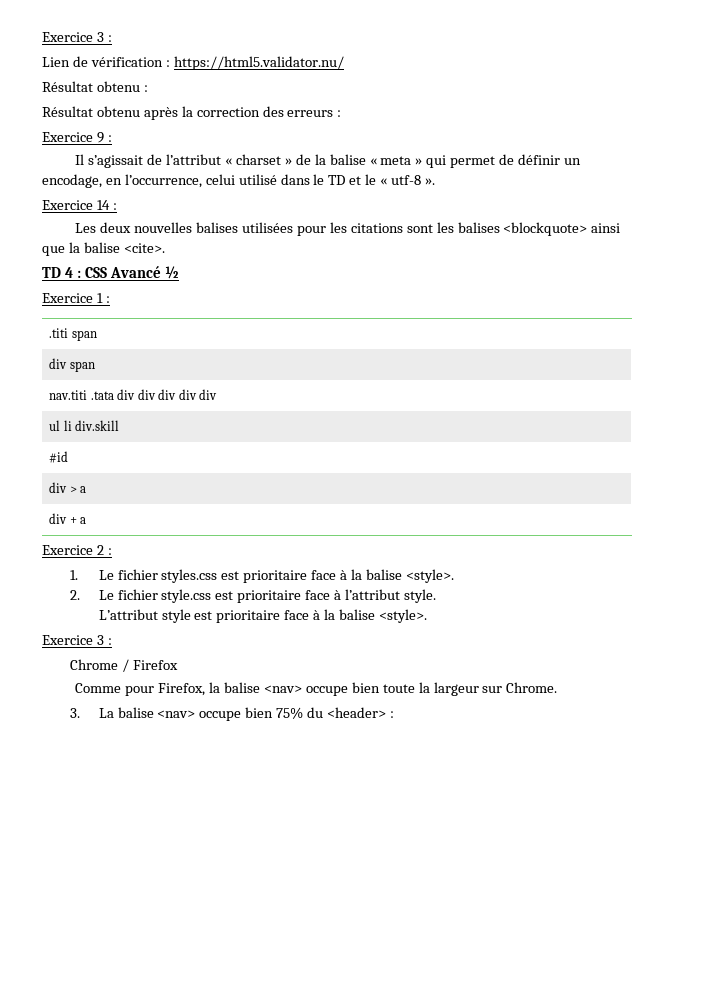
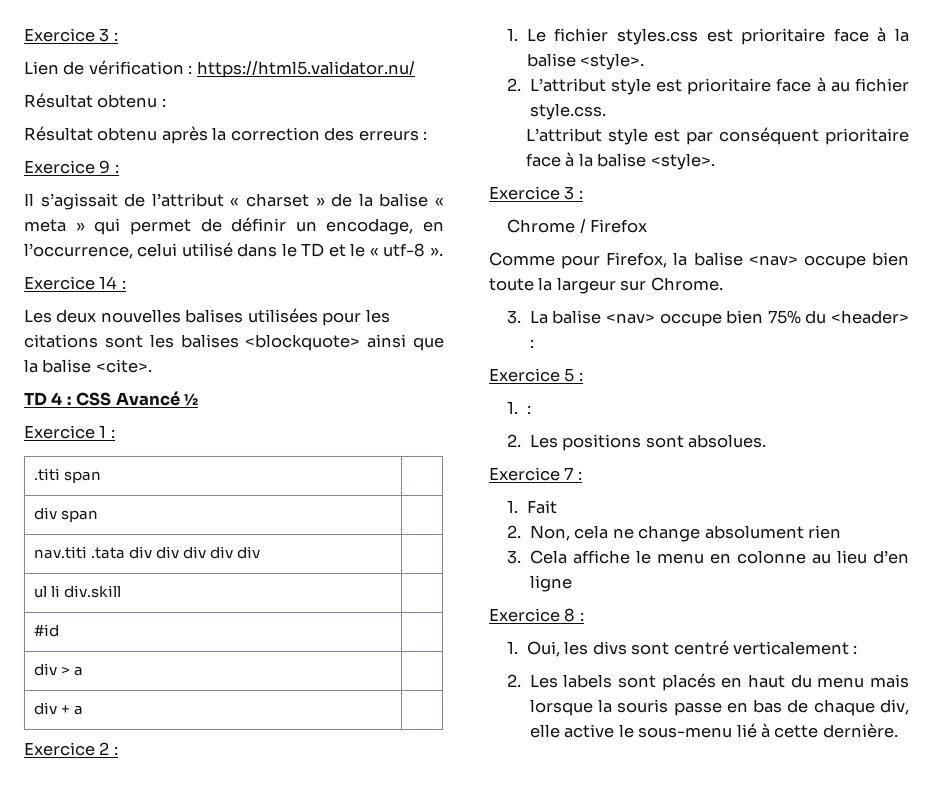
[98,589,436,603] [98,609,213,623] Le fichier style.css est prioritaire face à l’attribut style. // L’attribut style est -> [529,77,909,95] [529,103,606,120] [525,127,819,145] L’attribut style est prioritaire face à au fichier style.css. // L’attribut style est par conséquent
(394, 714) none -> [489,368,583,382] [507,401,531,414] [507,434,767,451] [489,467,582,481] [507,500,557,514] [507,525,841,542] [507,550,909,564] [529,575,572,592] [489,608,584,622] [507,640,858,657] [507,673,909,691] [529,699,909,716] [529,723,898,738] // Exercice 5 : // 1. : // 2. Les positions sont absolues. // Exercice 7 : // 1. Fait // 2. Non, cela ne change absolument rien // 3. Cela affiche le menu en colonne au lieu d’en ligne // Exercice 8 : // 1. Oui, les divs sont centré verticalement : // 2. Les labels sont placés en haut du menu mais lorsque la souris passe en bas de chaque div, elle active le sous-menu lié à cette dernière.

